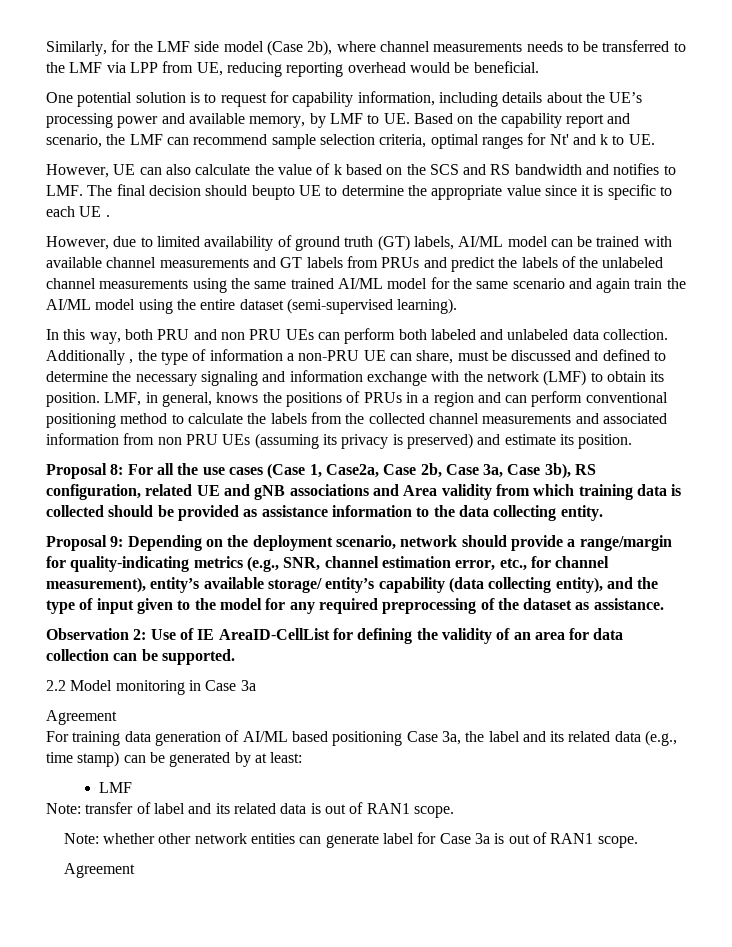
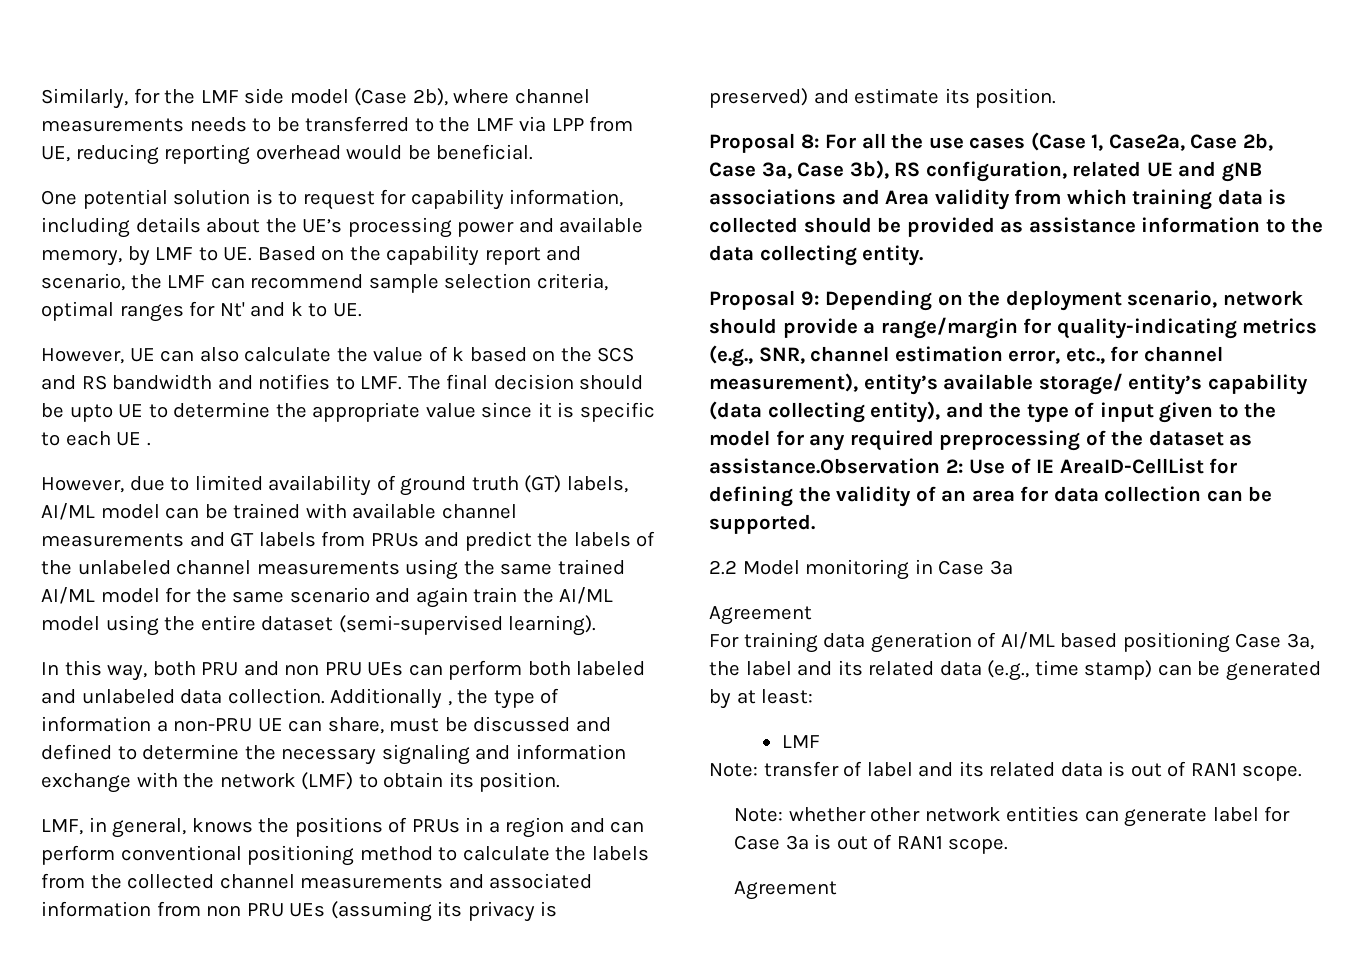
[251,185,295,200] beupto -> [41,403,113,422] be upto
(100, 399) none -> (561, 782) //
[593,598,664,610] [46,628,129,640] assistance. // Observation -> [709,458,940,474] assistance.Observation

